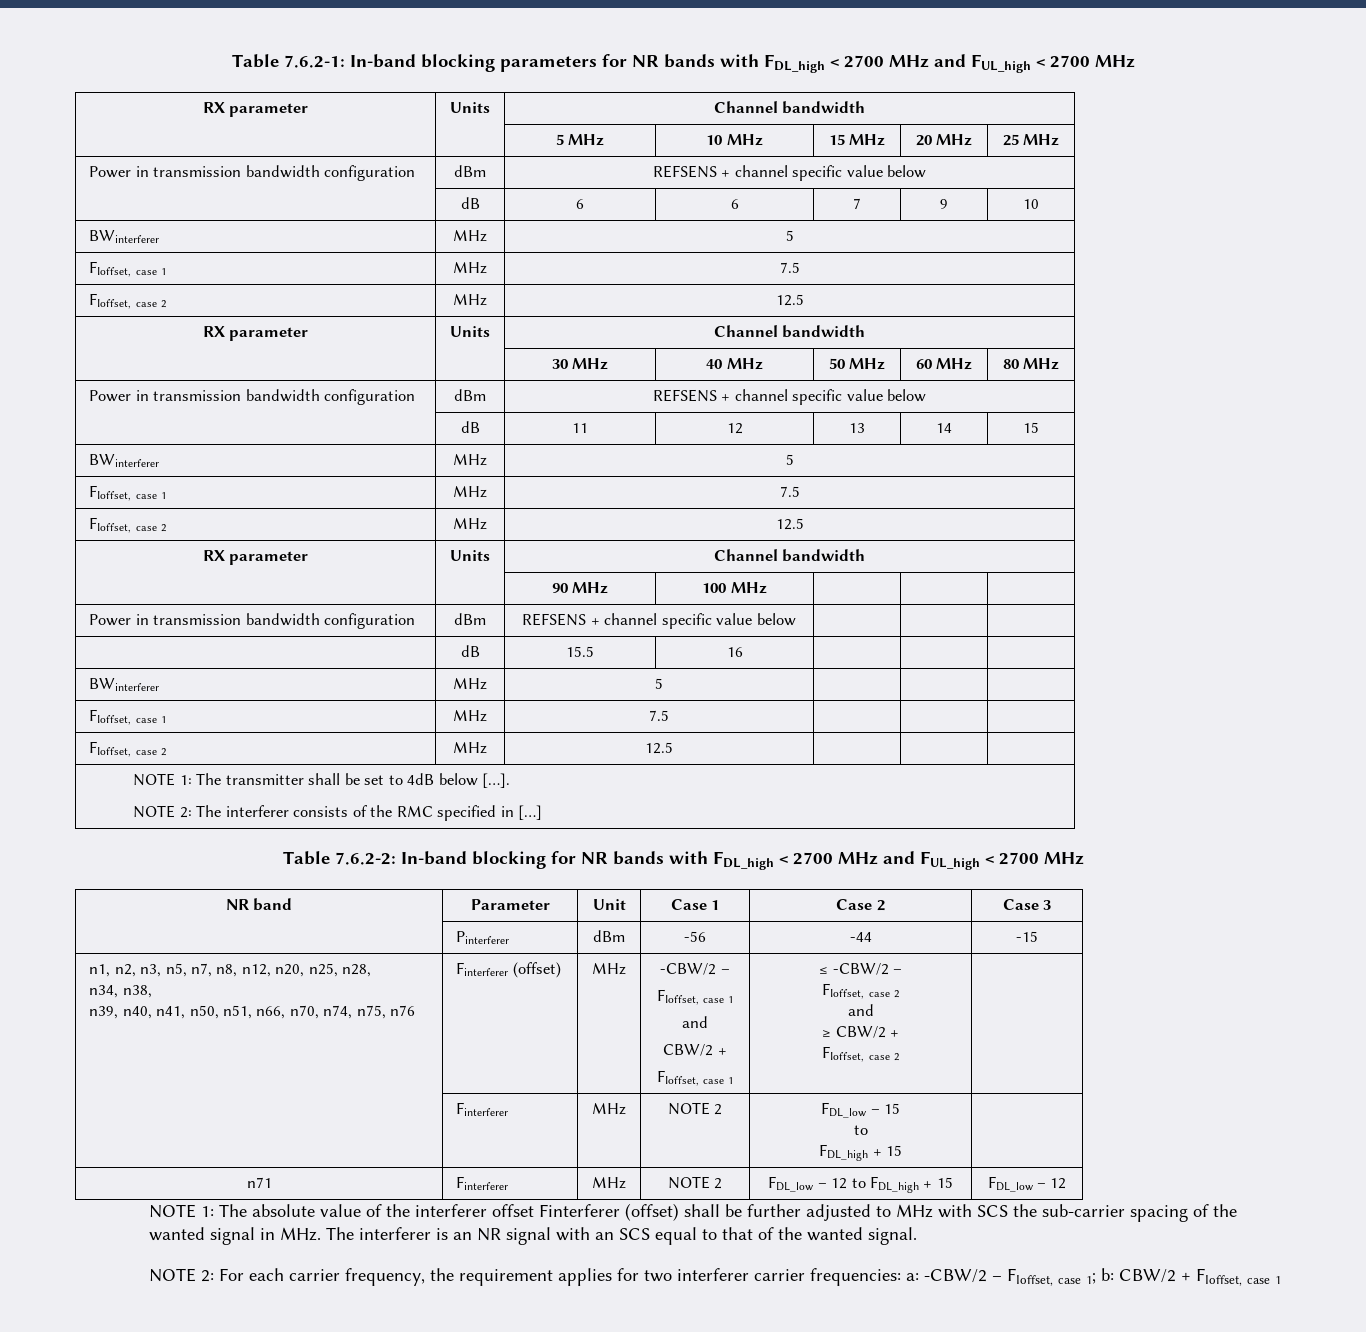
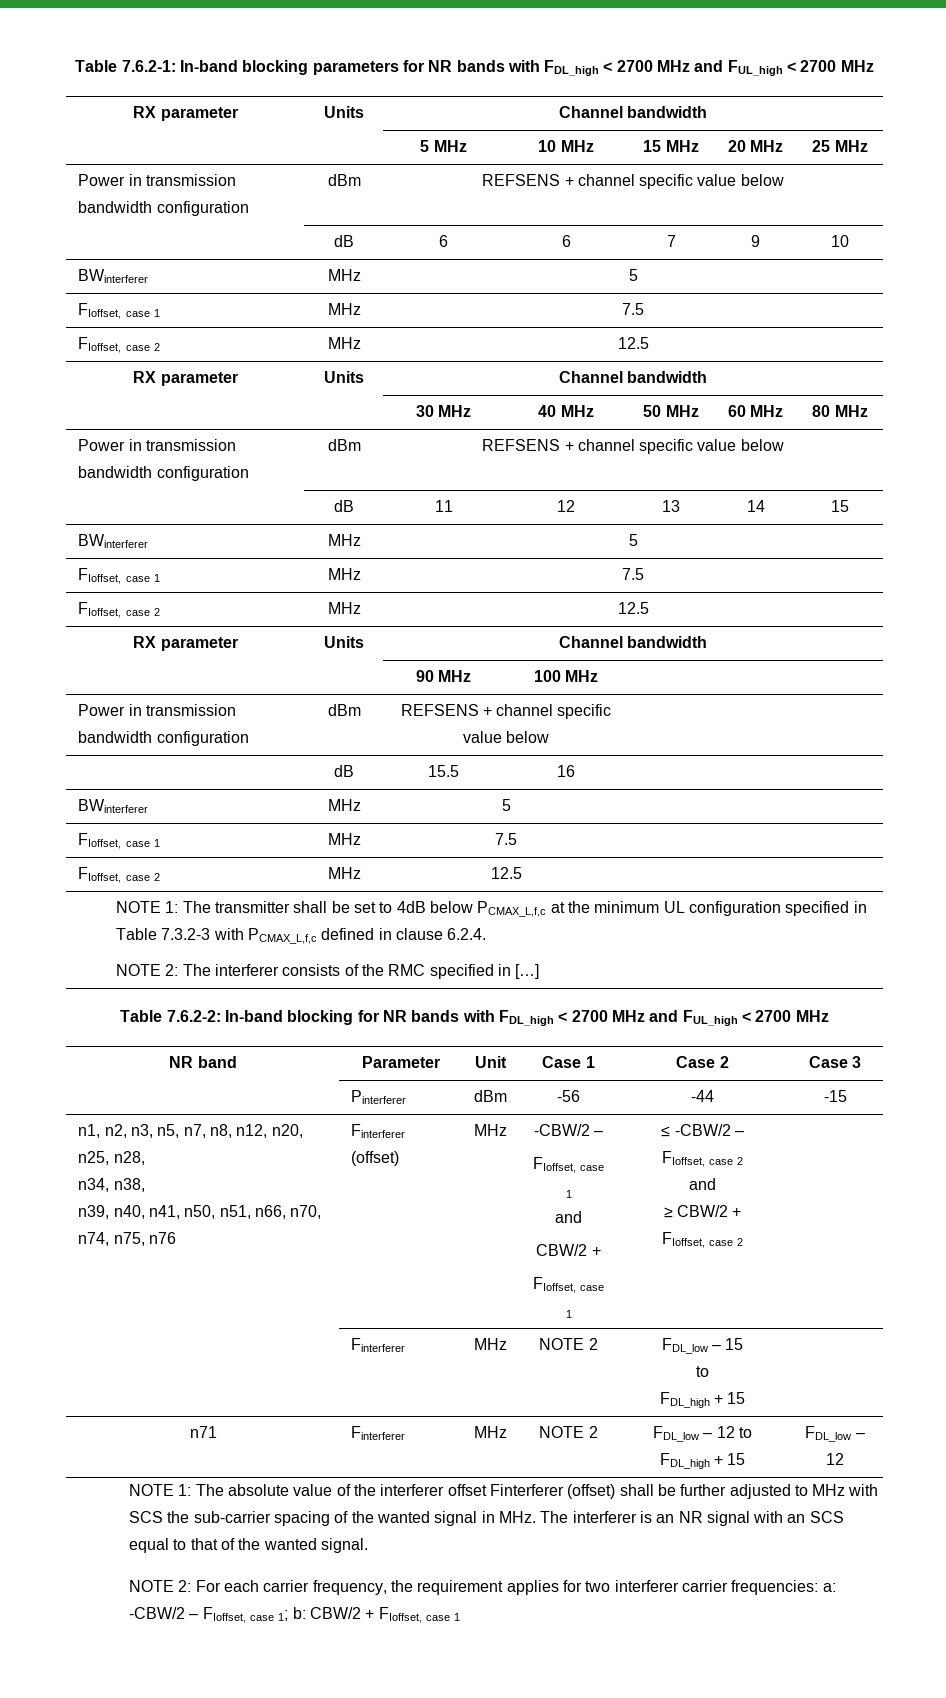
[481,773,510,788] […]. -> [477,901,867,917] [116,928,487,944] PCMAX_L,f,c at the minimum UL configuration specified in Table 7.3.2-3 with PCMAX_L,f,c defined in clause 6.2.4.

